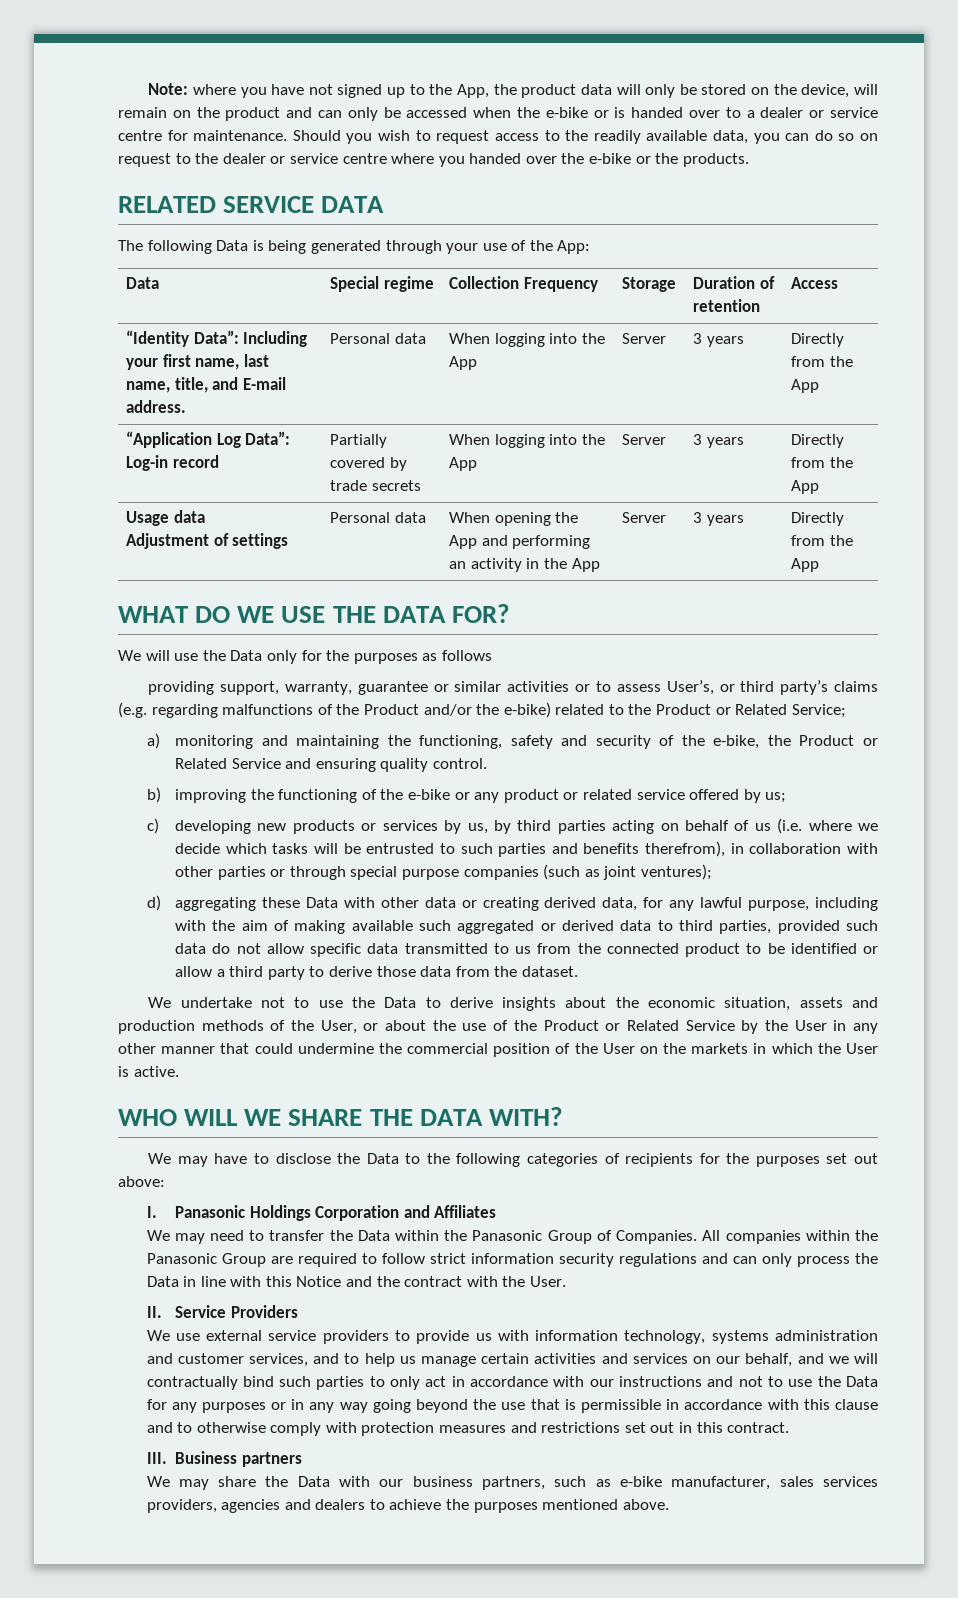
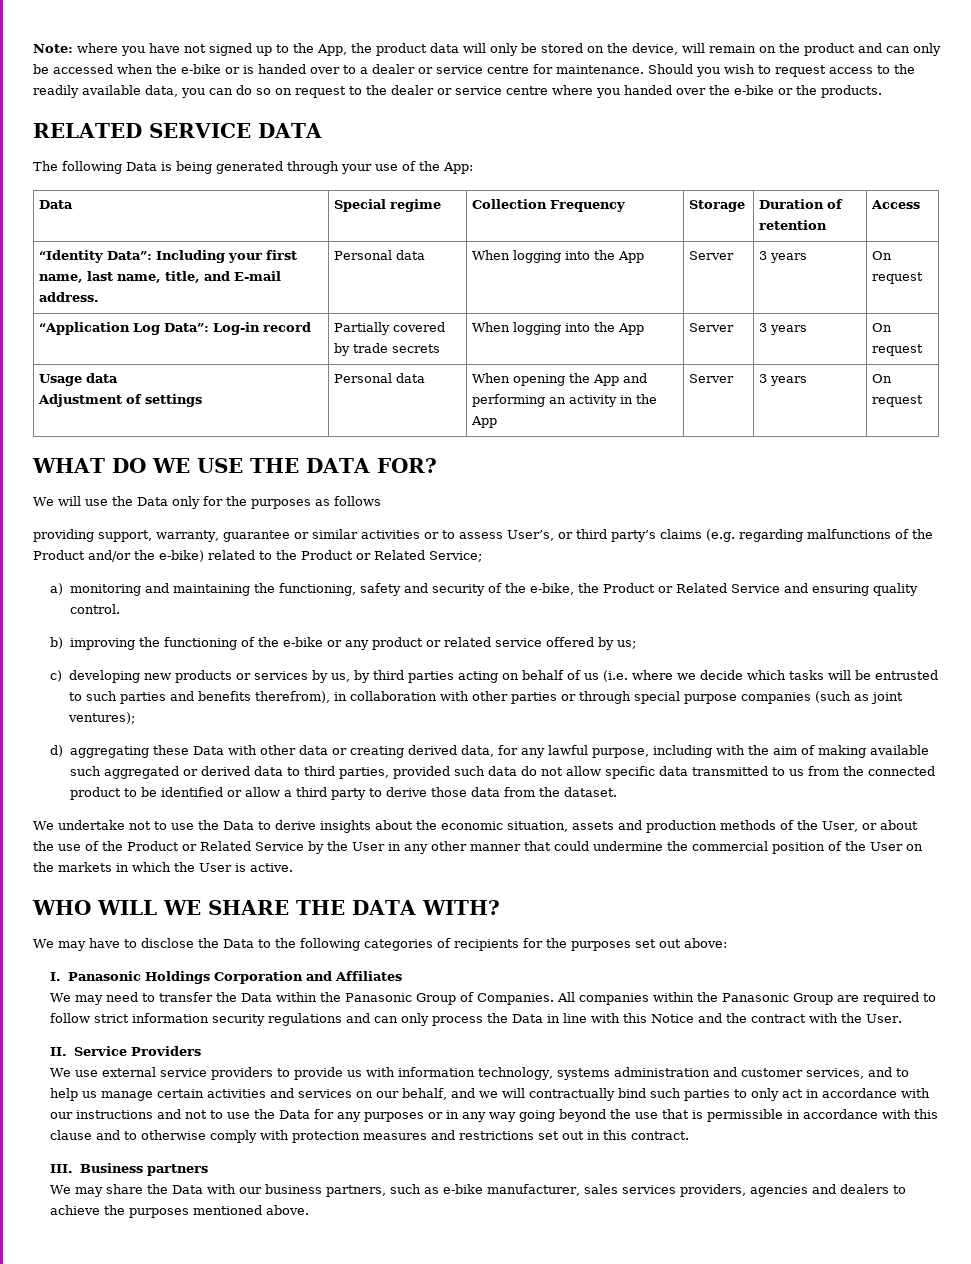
[791,333,845,347] [791,356,853,367] [791,379,820,393] Directly from the App -> [872,251,893,260] [872,272,924,284] On request
[791,434,845,448] [791,457,853,468] [791,480,820,494] Directly from the App -> [872,323,893,332] [872,344,924,356] On request
[791,512,845,526] [791,535,853,546] [791,558,820,572] Directly from the App -> [872,374,893,383] [872,395,924,407] On request

